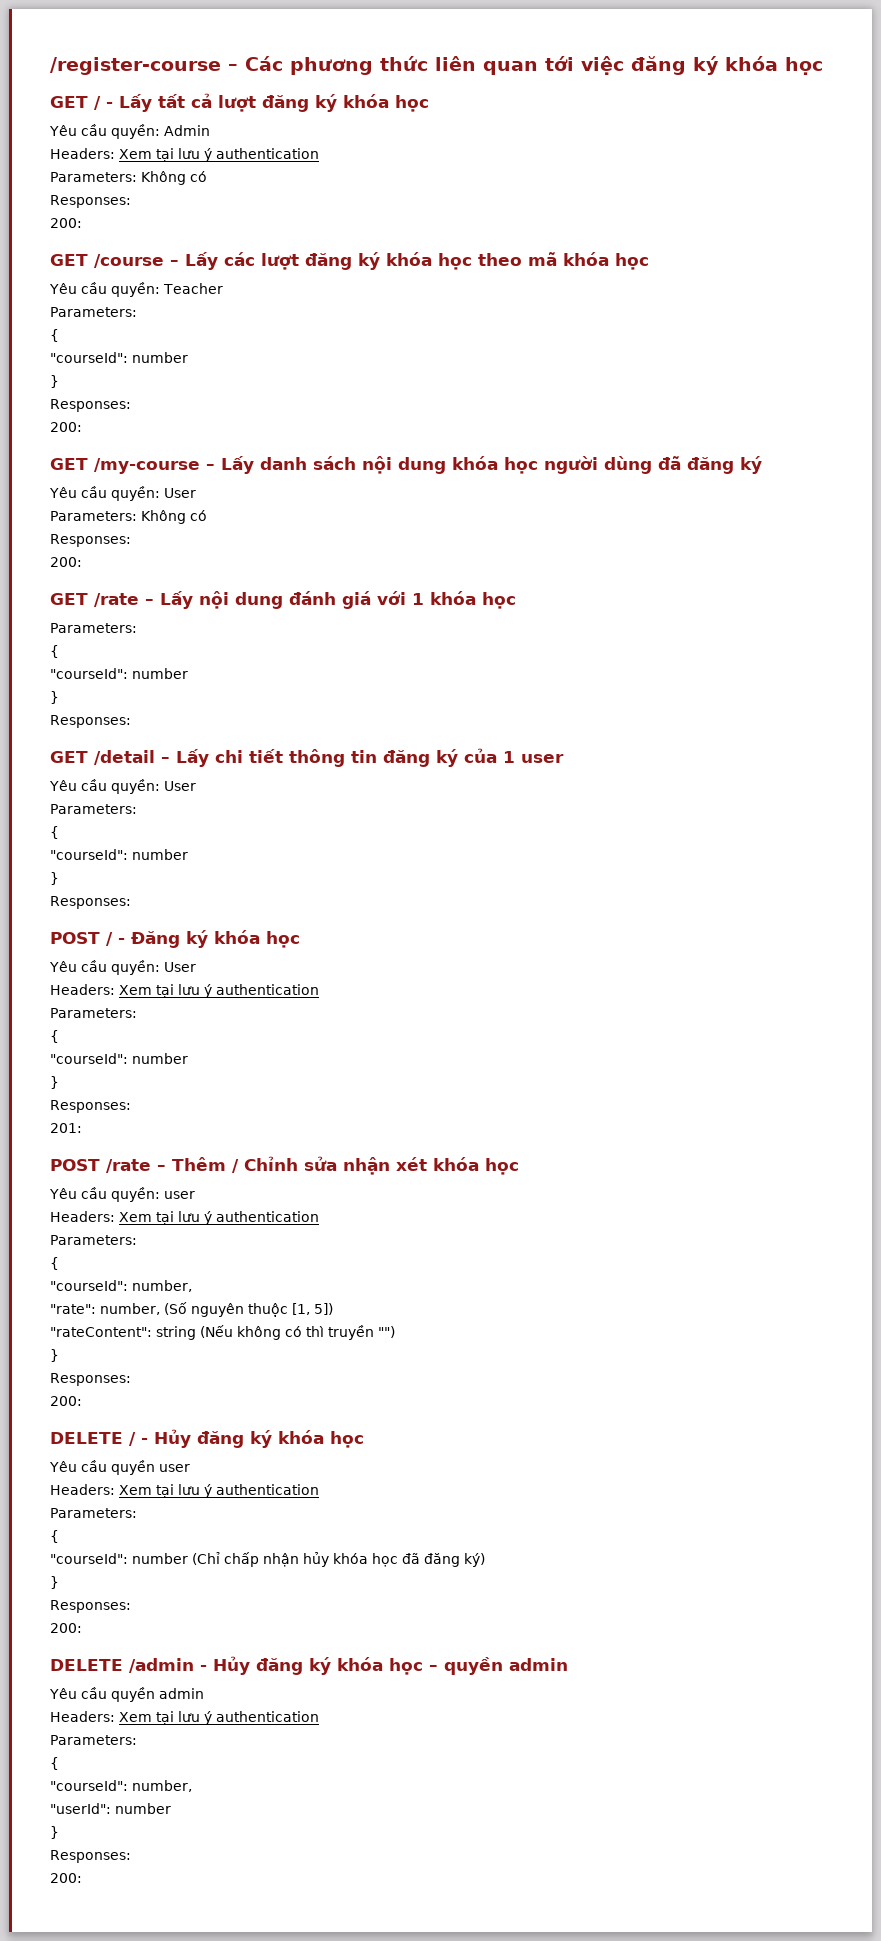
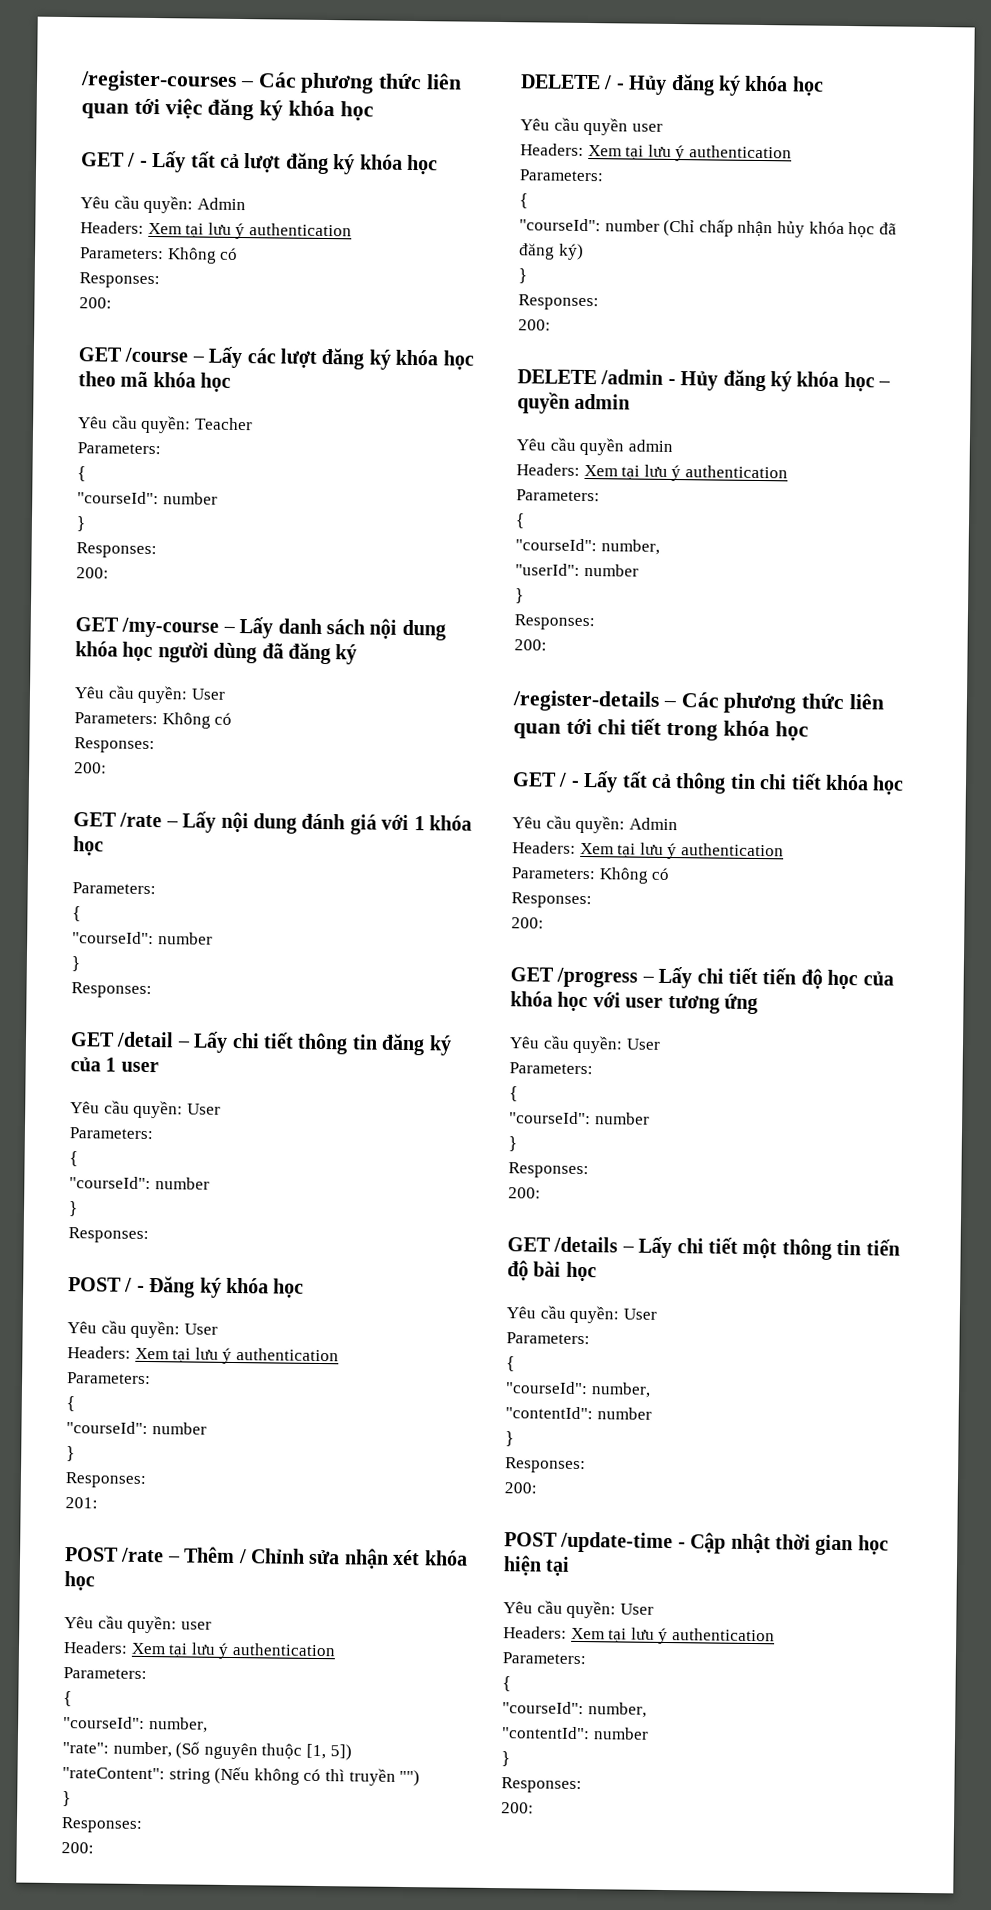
[50,57,221,75] /register-course -> [80,70,237,92] /register-courses
(82, 1878) none -> [512,690,886,714] [513,718,809,741] [512,771,905,795] [512,815,678,834] [512,841,784,860] [511,867,671,884] [511,892,592,909] [511,917,544,929] [510,966,894,990] [510,991,758,1015] [509,1035,661,1054] [509,1062,593,1075] [509,1086,518,1102] [509,1111,650,1125] [508,1136,517,1152] [508,1162,589,1179] [508,1187,541,1199] [507,1236,900,1260] [507,1260,597,1282] [506,1305,657,1324] [506,1332,590,1345] [506,1356,515,1372] [505,1381,651,1398] [505,1406,652,1420] [505,1431,514,1447] [505,1457,586,1474] [504,1482,537,1494] [504,1531,889,1556] [503,1555,571,1576] [503,1600,654,1619] [503,1626,775,1645] [502,1652,586,1665] [502,1676,511,1692] [502,1701,647,1718] [501,1726,649,1740] [501,1751,510,1767] [501,1777,582,1794] [501,1802,534,1814] // /register-details – Các phương thức liên quan tới chi tiết trong khóa học // GET / - Lấy tất cả thông tin chi tiết khóa học // Yêu cầu quyền: Admin // Headers: Xem tại lưu ý authentication // Parameters: Không có // Responses: // 200: // GET /progress – Lấy chi tiết tiến độ học của khóa học với user tương ứng // Yêu cầu quyền: User // Parameters: // { // "courseId": number // } // Responses: // 200: // GET /details – Lấy chi tiết một thông tin tiến độ bài học // Yêu cầu quyền: User // Parameters: // { // "courseId": number, // "contentId": number // } // Responses: // 200: // POST /update-time - Cập nhật thời gian học hiện tại // Yêu cầu quyền: User // Headers: Xem tại lưu ý authentication // Parameters: // { // "courseId": number, // "contentId": number // } // Responses: // 200:

